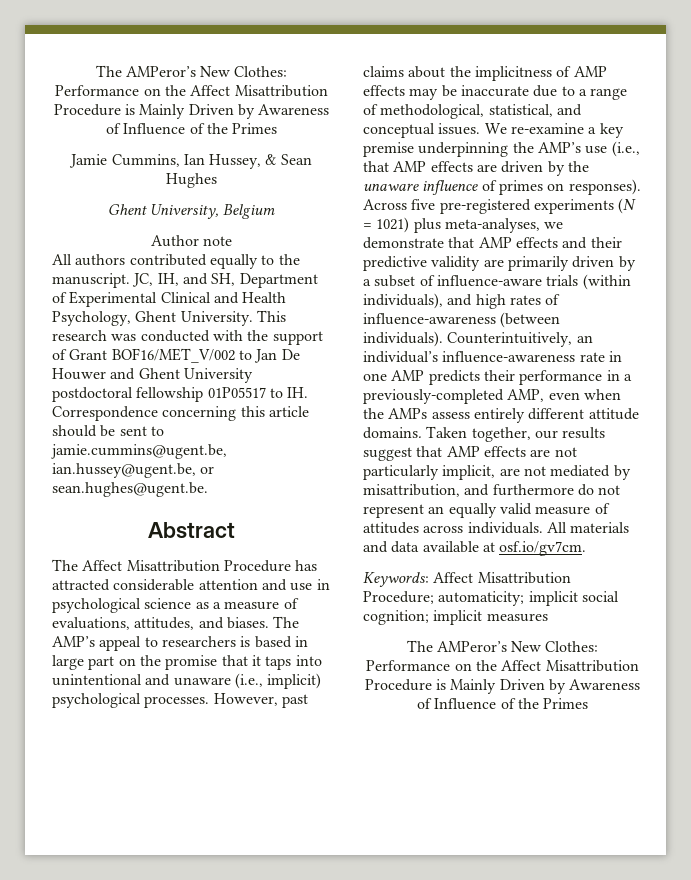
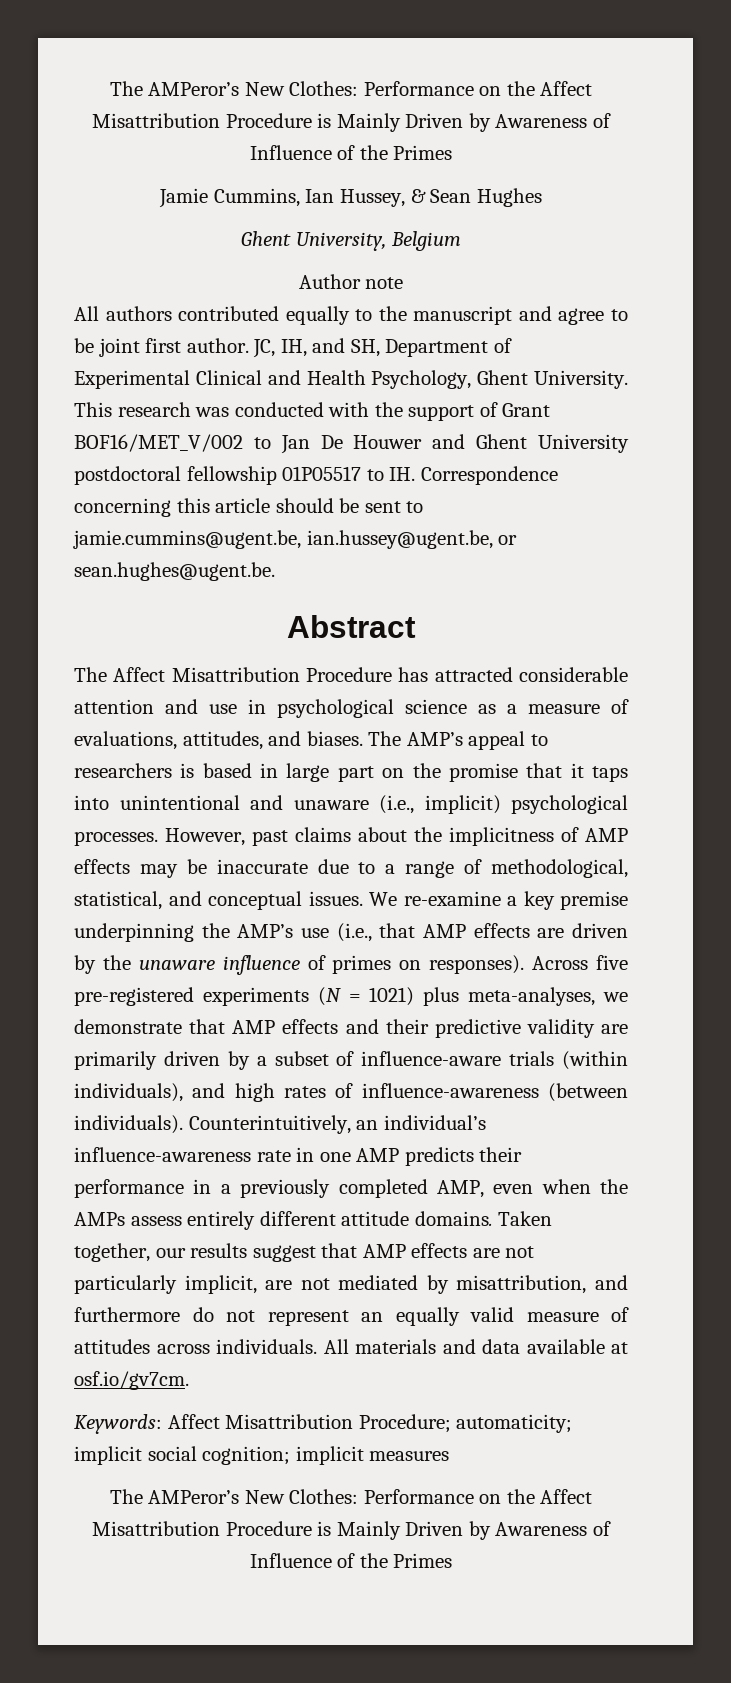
[52,273,130,288] manuscript. -> [413,306,628,325] [74,338,249,357] manuscript and agree to be joint first author.
[363,389,504,404] previously-completed -> [240,1179,428,1198] previously completed

